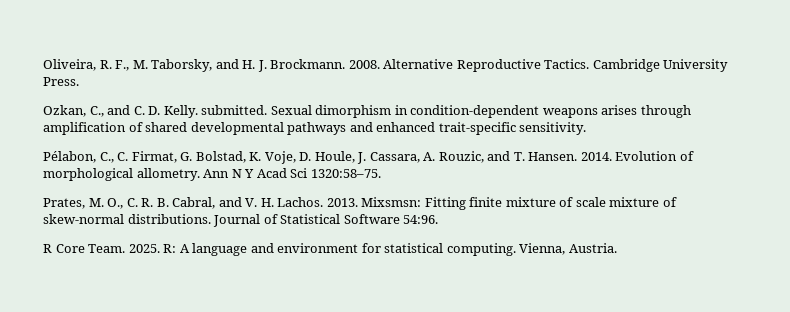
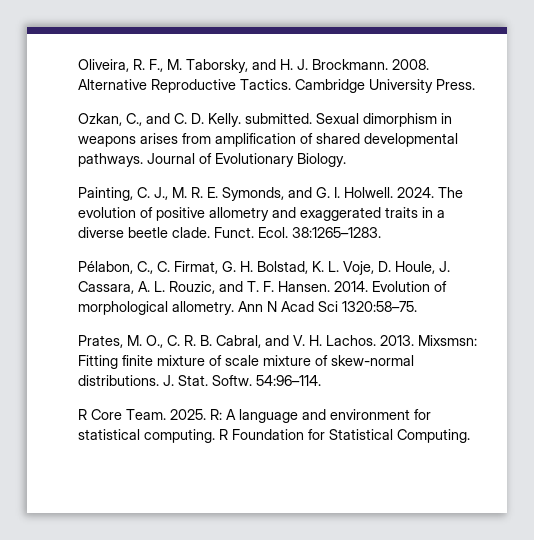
[410,105,540,118] condition-dependent -> (452, 118) none
[640,105,691,118] through -> [182,133,211,144] from
[287,122,587,135] pathways and enhanced trait-specific sensitivity. -> [78,153,346,167] [78,187,463,201] [78,207,445,221] [78,227,381,238] pathways. Journal of Evolutionary Biology. // Painting, C. J., M. R. E. Symonds, and G. I. Holwell. 2024. The evolution of positive allometry and exaggerated traits in a diverse beetle clade. Funct. Ecol. 38:1265–1283.
(193, 156) none -> [240,261,253,272] H.
(262, 156) none -> [328,261,339,272] L.
(436, 156) none -> [154,281,165,292] L.
(525, 156) none -> [263,281,274,292] F.
[244,169,255,178] Y -> (277, 306) none
[213,214,439,227] Journal of Statistical Software 54:96. -> [163,375,321,386] J. Stat. Softw. 54:96–114.
[519,243,617,255] Vienna, Austria. -> [219,429,470,443] R Foundation for Statistical Computing.

